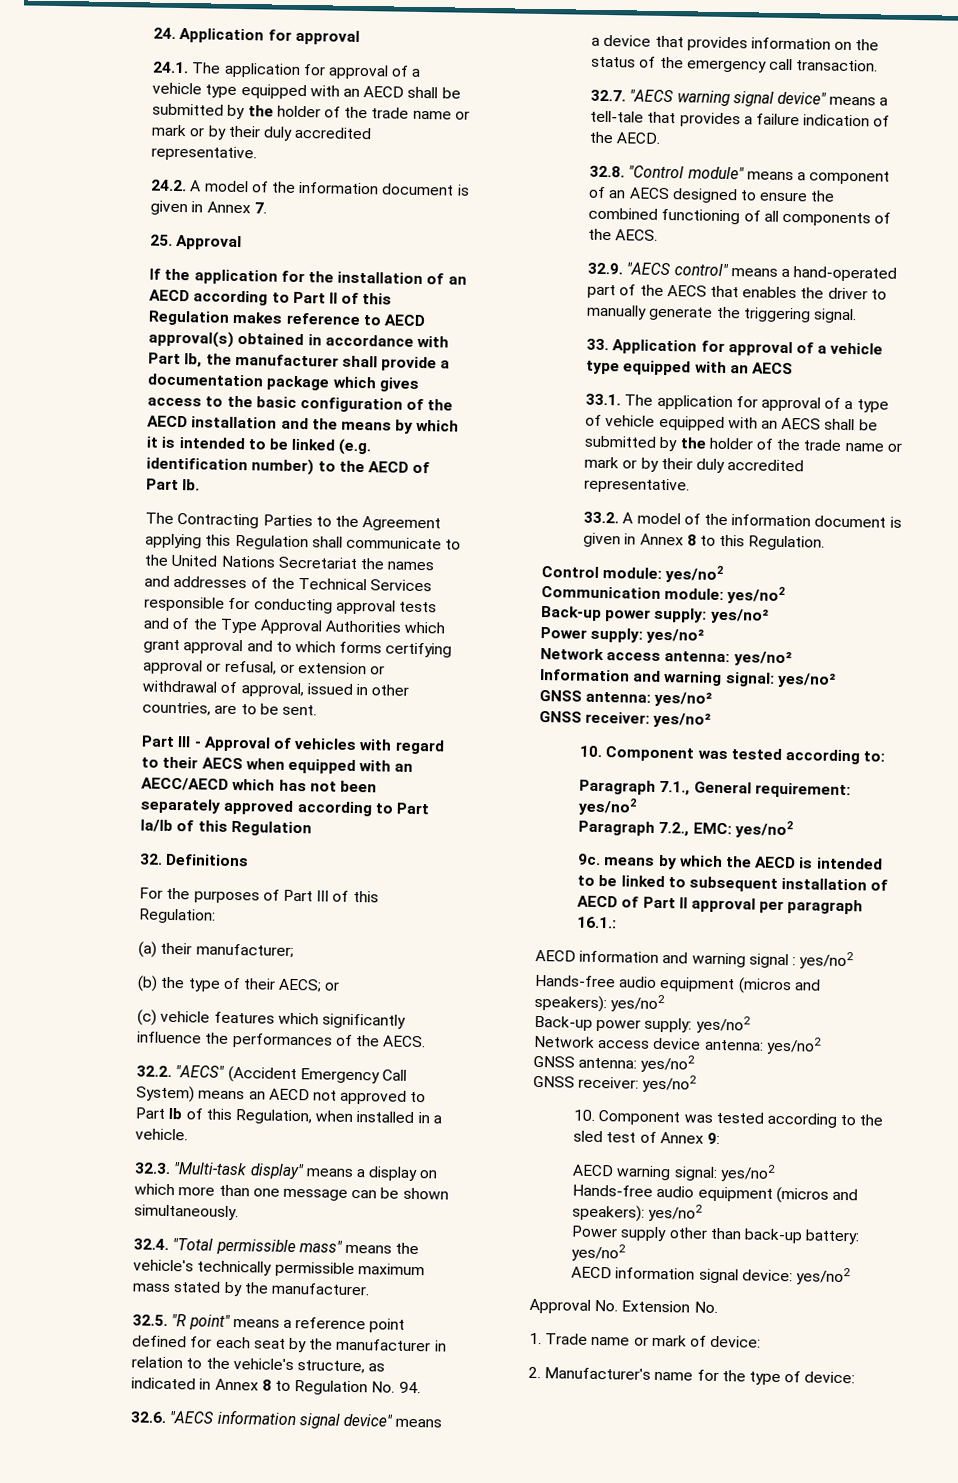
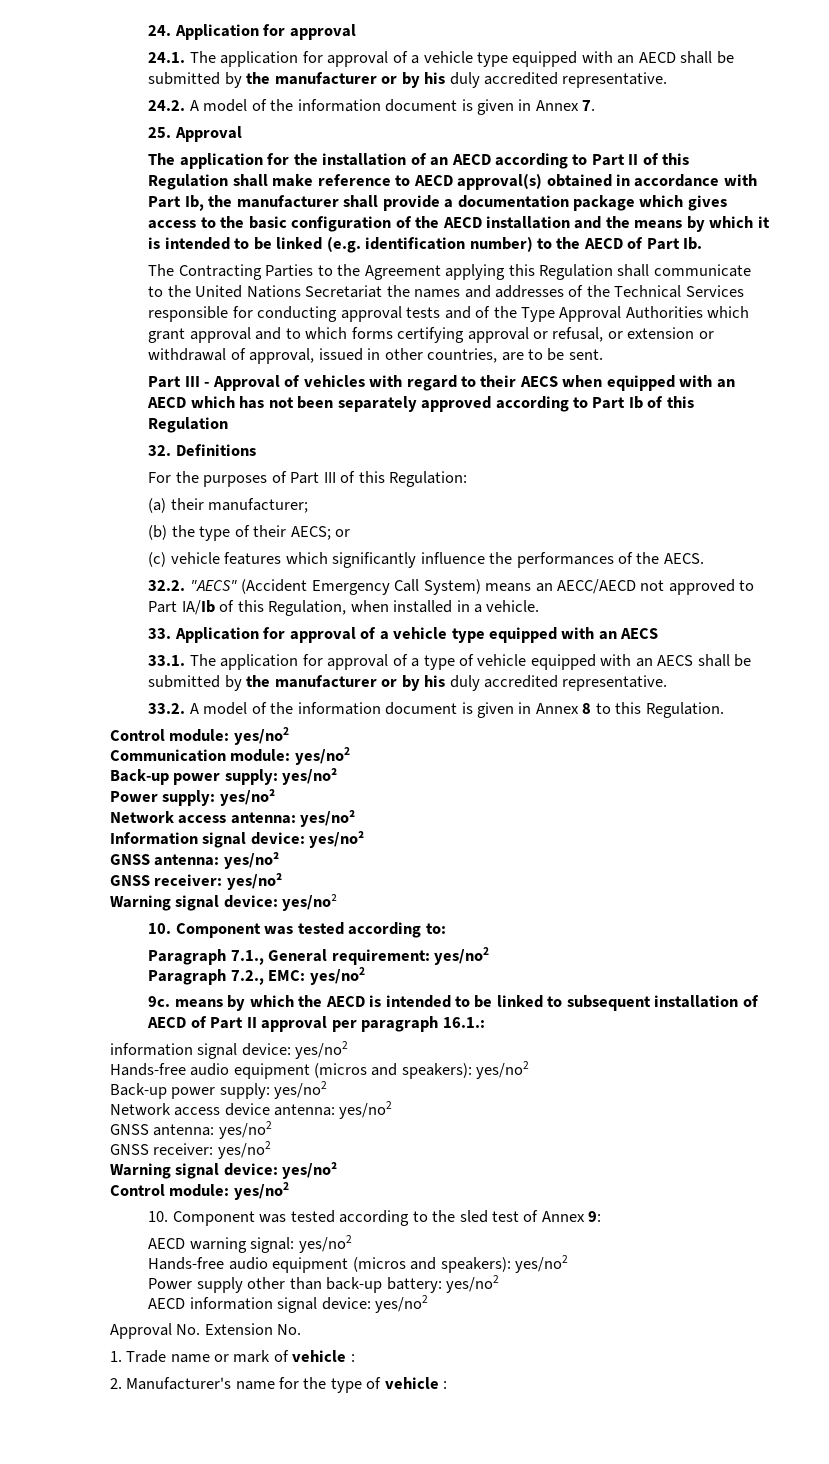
[276,105,470,120] [151,124,261,140] holder of the trade name or mark or by their -> [274,72,446,88] manufacturer or by his
[149,268,191,281] If the -> [148,153,176,165] The
[232,311,284,324] makes -> [232,174,314,187] shall make
[141,777,230,791] AECC/AECD -> [147,397,187,408] AECD
[140,819,174,832] Ia/Ib -> [628,396,643,409] Ib
[268,1088,310,1101] AECD -> [556,579,636,594] AECC/AECD
[168,1107,183,1120] Ib -> [181,600,215,615] IA/Ib
[134,1162,438,1182] [134,1183,449,1201] [134,1204,240,1221] [133,1238,420,1256] [133,1259,425,1278] [132,1281,370,1297] [132,1314,406,1333] [132,1335,447,1353] [131,1356,386,1374] [131,1377,421,1396] [130,1409,443,1429] [591,34,880,52] [591,56,879,73] [590,89,889,107] [590,110,891,128] [589,131,662,144] [589,165,891,185] [588,186,836,204] [588,207,892,227] [588,228,659,241] [587,262,898,282] [587,284,887,300] [586,304,857,324] // 32.3. "Multi-task display" means a display on which more than one message can be shown simultaneously. // 32.4. "Total permissible mass" means the vehicle's technically permissible maximum mass stated by the manufacturer. // 32.5. "R point" means a reference point defined for each seat by the manufacturer in relation to the vehicle's structure, as indicated in Annex 8 to Regulation No. 94. // 32.6. "AECS information signal device" means a device that provides information on the status of the emergency call transaction. // 32.7. "AECS warning signal device" means a tell-tale that provides a failure indication of the AECD. // 32.8. "Control module" means a component of an AECS designed to ensure the combined functioning of all components of the AECS. // 32.9. "AECS control" means a hand-operated part of the AECS that enables the driver to manually generate the triggering signal. -> (540, 606) none
[708,437,902,452] [584,456,693,472] holder of the trade name or mark or by their -> [274,675,446,691] manufacturer or by his
[633,670,836,688] [539,689,713,707] [539,710,712,728] and warning signal: yes/no² // GNSS antenna: yes/no² // GNSS receiver: yes/no² -> [202,831,365,848] [109,852,279,869] [109,873,282,890] [109,894,338,911] signal device: yes/no² // GNSS antenna: yes/no² // GNSS receiver: yes/no² // Warning signal device: yes/no²
[535,949,797,969] AECD information and warning signal : -> [109,1043,291,1059] information signal device:
(698, 1083) none -> [109,1162,338,1179] [109,1182,289,1200] // Warning signal device: yes/no² // Control module: yes/no2
[710,1335,762,1348] device: -> [292,1350,355,1362] vehicle :
[804,1371,856,1384] device: -> [384,1377,448,1389] vehicle :

